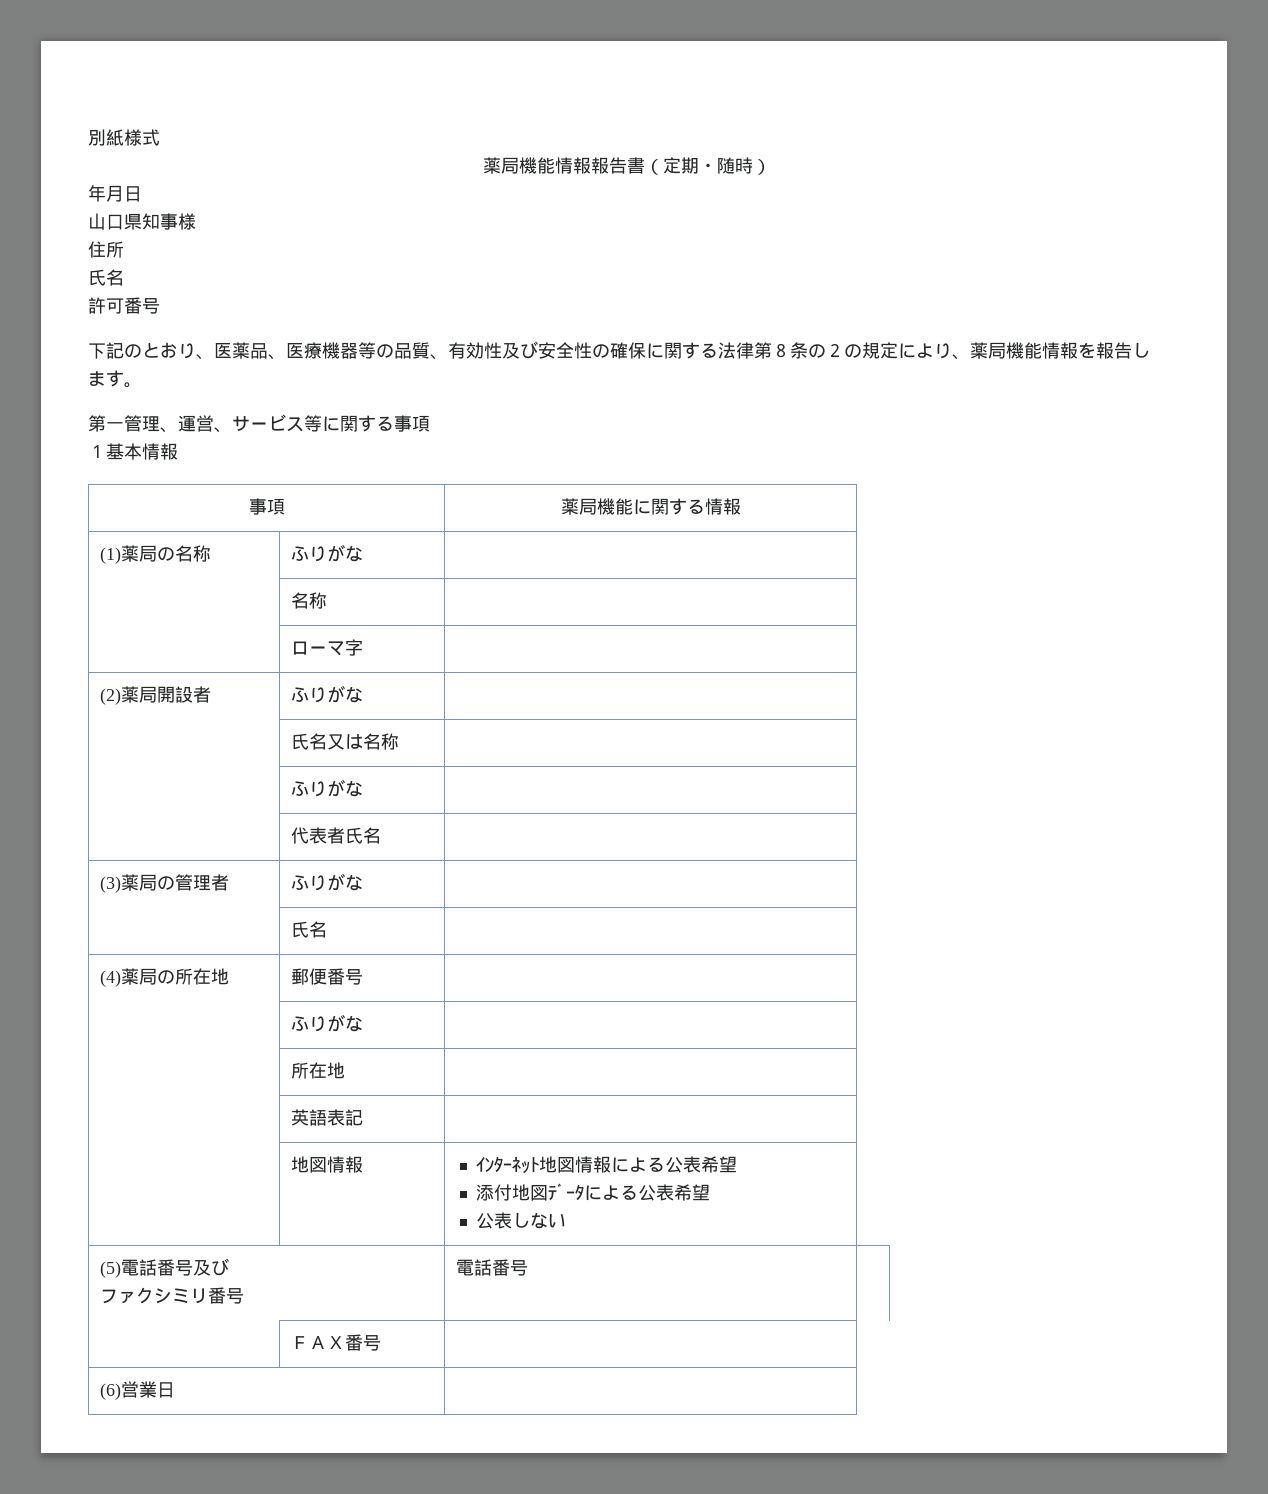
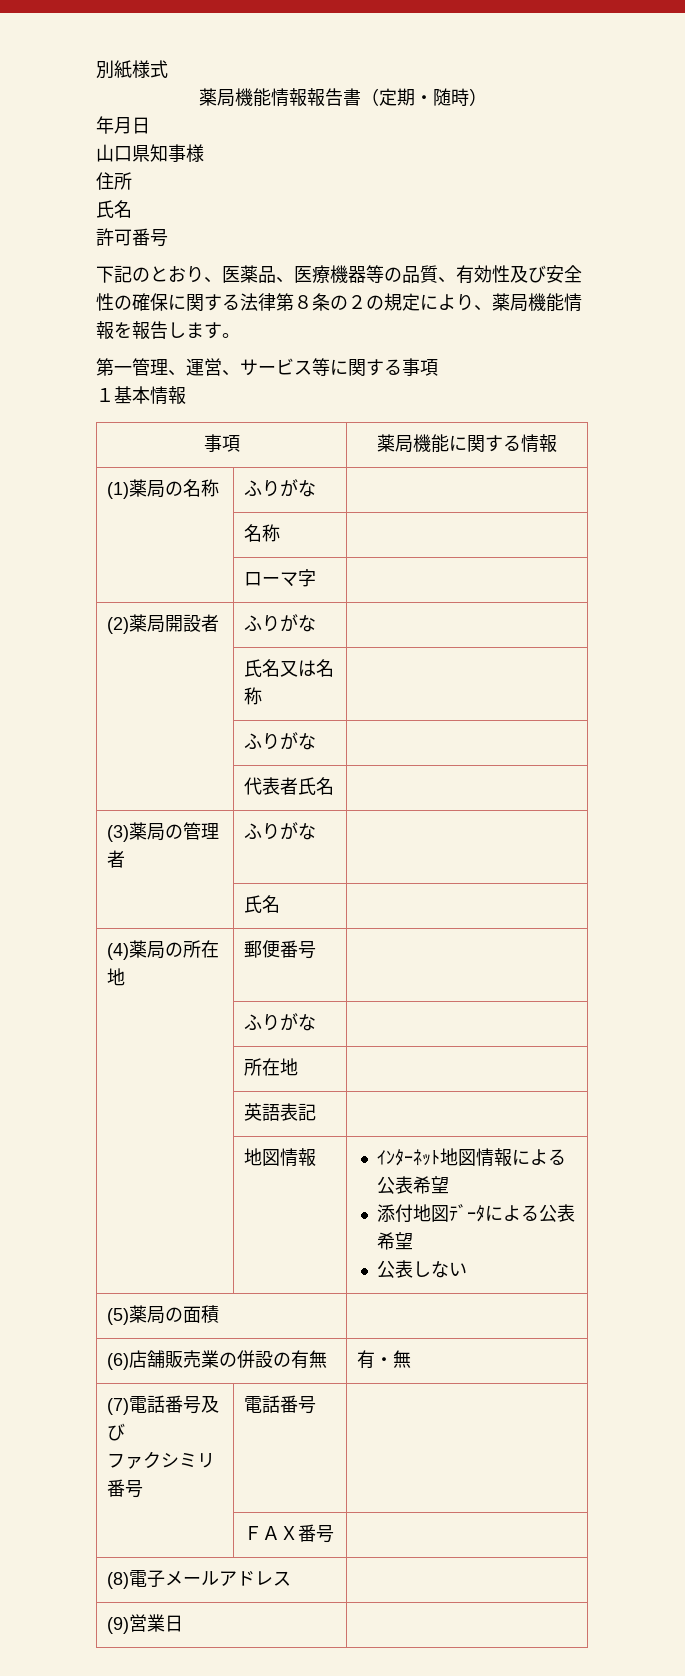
(121, 1269) none -> [128,1305,219,1324] [106,1350,327,1370] [356,1350,411,1369] [106,1398,129,1415] 薬局の面積 | // (6)店舗販売業の併設の有無 | 有・無 // (7)
[99,1383,121,1400] (6) -> [106,1570,291,1589] [106,1617,129,1634] (8)電子メールアドレス | // (9)

